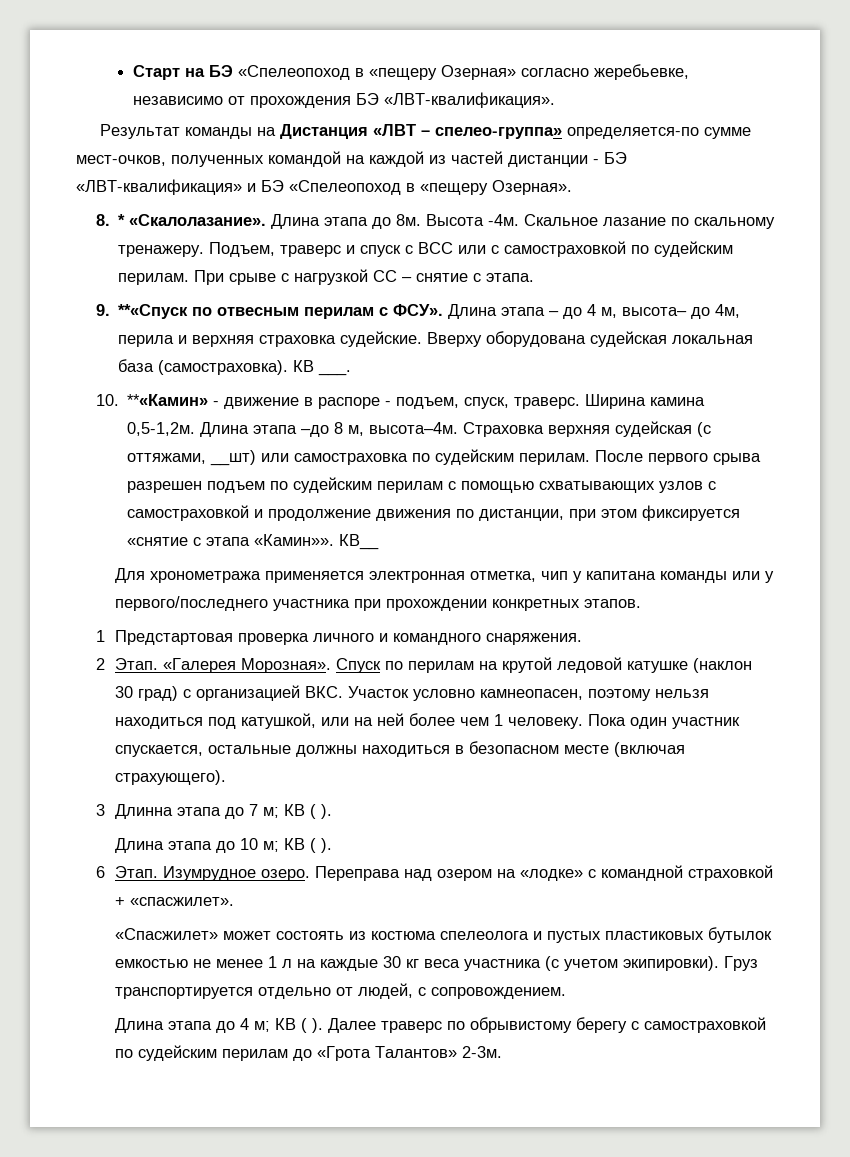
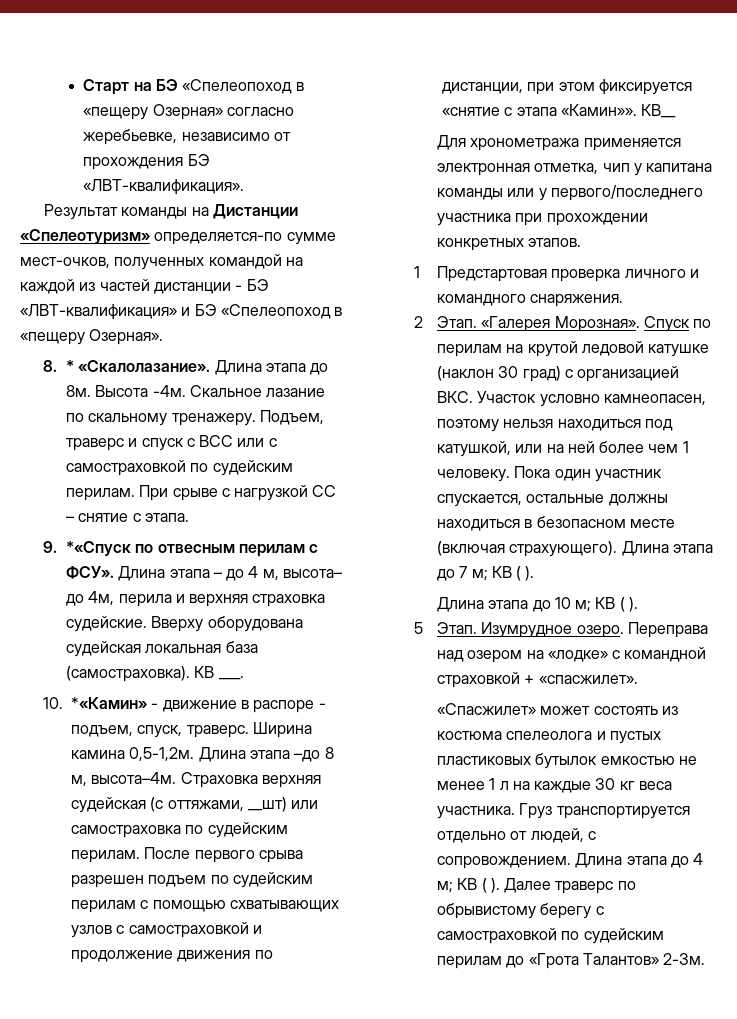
[280,124,563,139] Дистанция «ЛВТ – спелео-группа» -> [213,204,299,219] [20,229,150,245] Дистанции «Спелеотуризм»
[117,304,188,319] **«Спуск -> [65,541,131,556] *«Спуск
[126,394,208,406] **«Камин» -> [70,697,147,709] *«Камин»
[95,804,174,819] // 3 Длинна -> [621,541,669,556] Длина
[95,866,105,878] 6 -> [413,622,423,634] 5
[464,956,720,971] участника (с учетом экипировки). -> [436,806,515,819] участника.
(567, 993) // -> (571, 862) none

